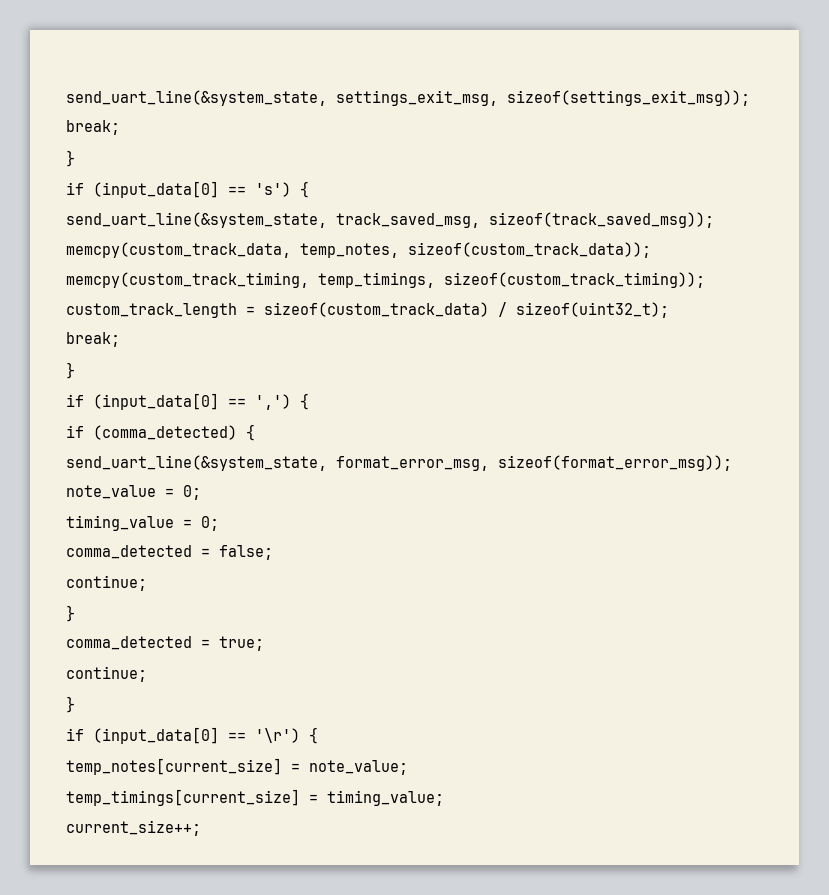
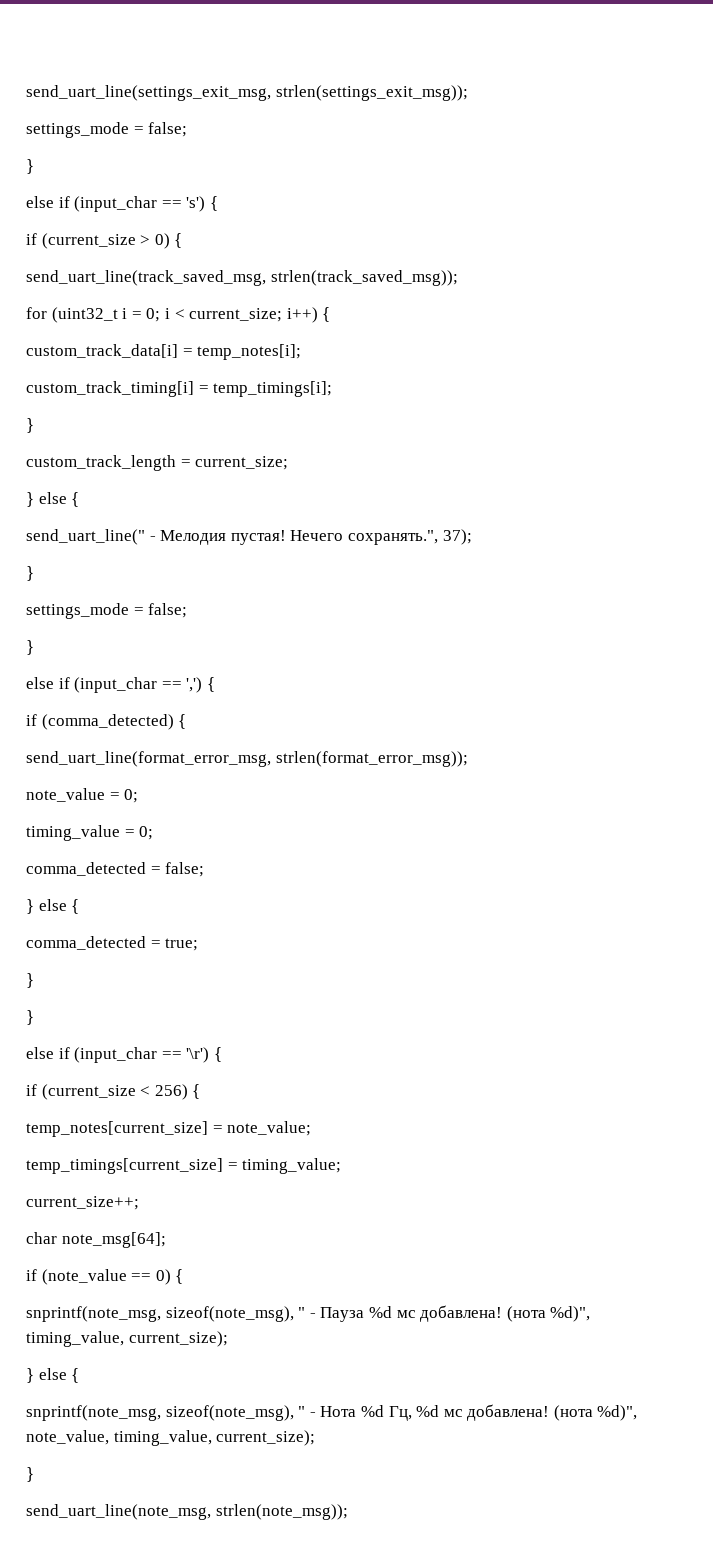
[66,90,750,106] [66,120,120,135] [66,150,75,167] [66,181,309,198] [66,212,714,228] [66,242,651,258] [66,272,705,288] [66,302,669,318] [66,332,120,347] [66,362,75,379] [66,393,219,410] send_uart_line(&system_state, settings_exit_msg, sizeof(settings_exit_msg)); // break; // } // if (input_data[0] == 's') { // send_uart_line(&system_state, track_saved_msg, sizeof(track_saved_msg)); // memcpy(custom_track_data, temp_notes, sizeof(custom_track_data)); // memcpy(custom_track_timing, temp_timings, sizeof(custom_track_timing)); // custom_track_length = sizeof(custom_track_data) / sizeof(uint32_t); // break; // } // if (input_data[0] -> [26,85,468,101] [26,122,188,138] [26,159,34,174] [26,196,218,212] [26,233,183,249] [26,270,458,286] [26,307,331,323] [26,344,302,360] [26,381,333,397] [26,418,34,433] [26,455,289,471] [26,492,80,507] [26,529,472,545] [26,566,34,581] [26,603,188,619] [26,640,34,655] [26,677,158,693] send_uart_line(settings_exit_msg, strlen(settings_exit_msg)); // settings_mode = false; // } // else if (input_char == 's') { // if (current_size > 0) { // send_uart_line(track_saved_msg, strlen(track_saved_msg)); // for (uint32_t i = 0; i < current_size; i++) { // custom_track_data[i] = temp_notes[i]; // custom_track_timing[i] = temp_timings[i]; // } // custom_track_length = current_size; // } else { // send_uart_line(" - Мелодия пустая! Нечего сохранять.", 37); // } // settings_mode = false; // } // else if (input_char
[66,455,732,471] send_uart_line(&system_state, format_error_msg, sizeof(format_error_msg)); -> [26,751,468,767] send_uart_line(format_error_msg, strlen(format_error_msg));
[66,575,147,591] [66,605,75,622] // continue; // } -> [26,899,80,914] // } else {
[66,666,147,682] [66,696,75,713] [66,727,219,744] continue; // } // if (input_data[0] -> [26,973,34,988] [26,1010,34,1025] [26,1047,158,1063] } // } // else if (input_char
(318, 735) none -> [26,1084,201,1100] // if (current_size < 256) {
(201, 828) none -> [26,1232,166,1248] [26,1269,184,1285] [26,1305,591,1322] [26,1331,228,1347] [26,1368,80,1383] [26,1404,638,1421] [26,1430,316,1446] [26,1467,34,1482] [26,1504,348,1520] // char note_msg[64]; // if (note_value == 0) { // snprintf(note_msg, sizeof(note_msg), " - Пауза %d мс добавлена! (нота %d)", timing_value, current_size); // } else { // snprintf(note_msg, sizeof(note_msg), " - Нота %d Гц, %d мс добавлена! (нота %d)", note_value, timing_value, current_size); // } // send_uart_line(note_msg, strlen(note_msg));

